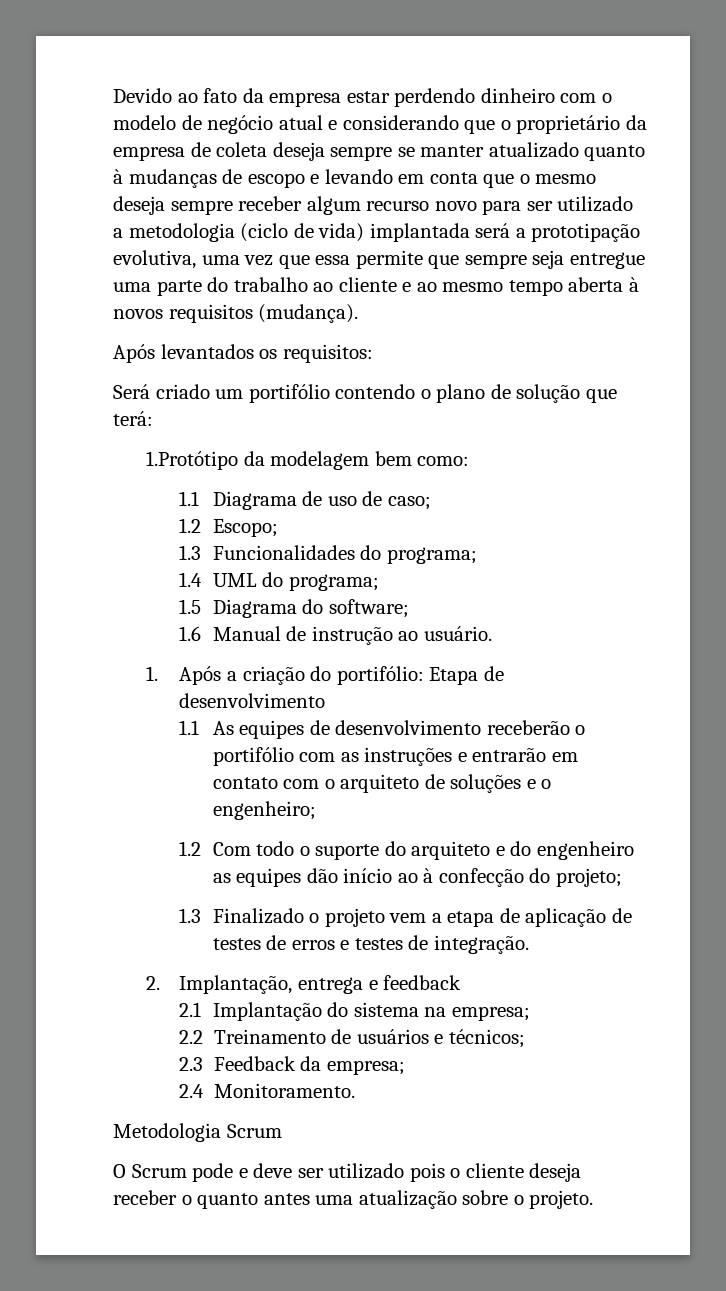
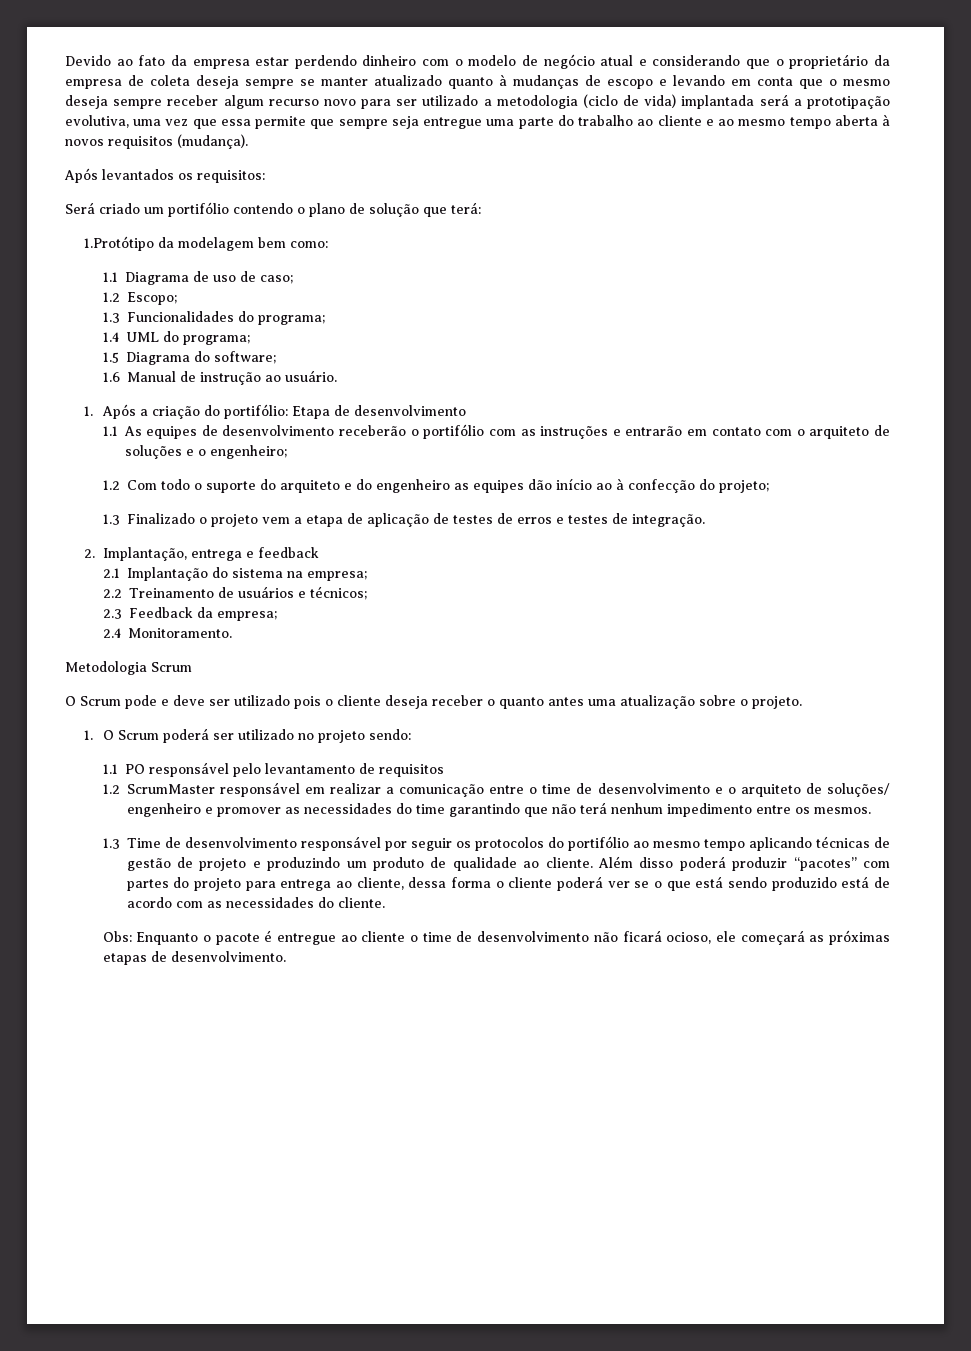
(594, 1199) none -> [83,728,411,743] [102,762,444,777] [102,782,890,797] [126,802,871,817] [102,836,891,851] [126,856,891,871] [126,876,890,891] [126,897,385,908] [102,930,890,945] [102,951,286,965] // 1. O Scrum poderá ser utilizado no projeto sendo: // 1.1 PO responsável pelo levantamento de requisitos // 1.2 ScrumMaster responsável em realizar a comunicação entre o time de desenvolvimento e o arquiteto de soluções/ engenheiro e promover as necessidades do time garantindo que não terá nenhum impedimento entre os mesmos. // 1.3 Time de desenvolvimento responsável por seguir os protocolos do portifólio ao mesmo tempo aplicando técnicas de gestão de projeto e produzindo um produto de qualidade ao cliente. Além disso poderá produzir “pacotes” com partes do projeto para entrega ao cliente, dessa forma o cliente poderá ver se o que está sendo produzido está de acordo com as necessidades do cliente. // Obs: Enquanto o pacote é entregue ao cliente o time de desenvolvimento não ficará ocioso, ele começará as próximas etapas de desenvolvimento.

